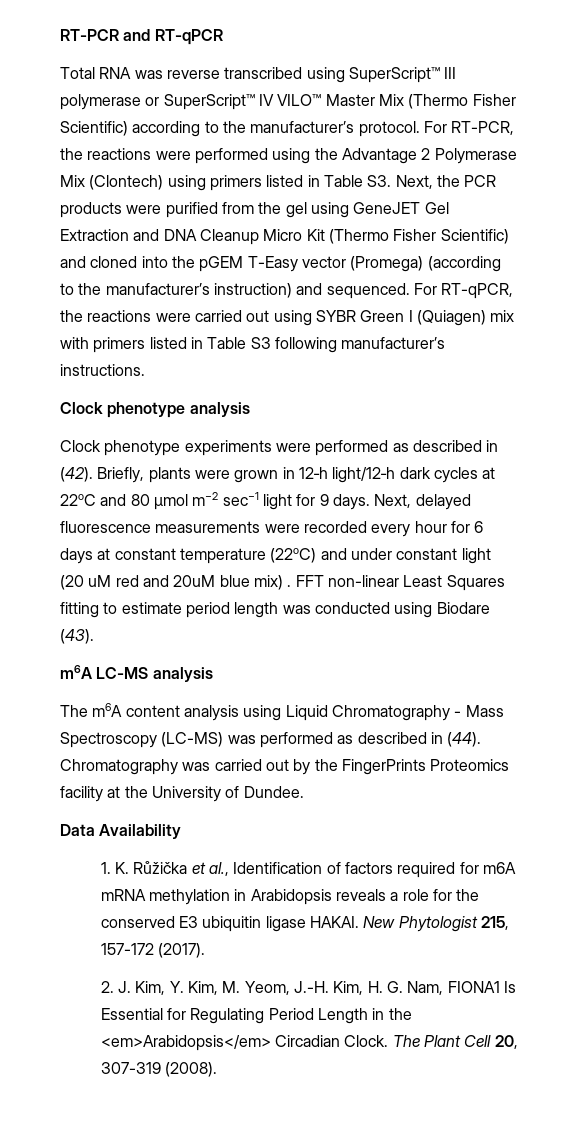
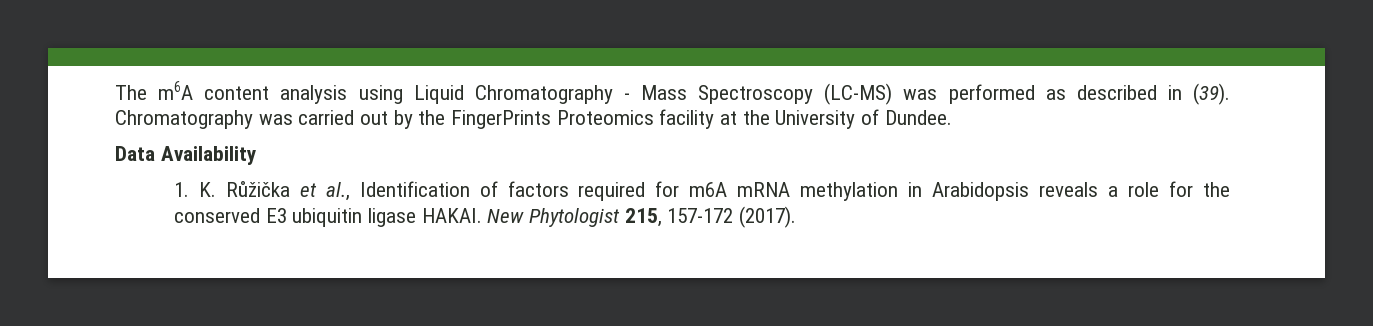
[60,29,223,45] [60,67,457,83] [60,94,516,110] [60,121,515,137] [60,148,517,164] [60,175,497,191] [60,202,449,218] [60,229,509,245] [60,256,501,272] [60,283,514,299] [60,310,515,326] [60,337,446,353] [60,364,145,376] [60,402,250,418] [60,440,499,456] [60,467,496,483] [60,492,471,510] [60,521,484,537] [60,548,491,564] [60,575,505,591] [60,602,490,618] [60,629,94,644] [60,665,213,682] RT-PCR and RT-qPCR // Total RNA was reverse transcribed using SuperScript™ III polymerase or SuperScript™ IV VILO™ Master Mix (Thermo Fisher Scientific) according to the manufacturer’s protocol. For RT-PCR, the reactions were performed using the Advantage 2 Polymerase Mix (Clontech) using primers listed in Table S3. Next, the PCR products were purified from the gel using GeneJET Gel Extraction and DNA Cleanup Micro Kit (Thermo Fisher Scientific) and cloned into the pGEM T-Easy vector (Promega) (according to the manufacturer’s instruction) and sequenced. For RT-qPCR, the reactions were carried out using SYBR Green I (Quiagen) mix with primers listed in Table S3 following manufacturer’s instructions. // Clock phenotype analysis // Clock phenotype experiments were performed as described in (42). Briefly, plants were grown in 12‐h light/12‐h dark cycles at 22oC and 80 μmol m−2 sec−1 light for 9 days. Next, delayed fluorescence measurements were recorded every hour for 6 days at constant temperature (22oC) and under constant light (20 uM red and 20uM blue mix) . FFT non-linear Least Squares fitting to estimate period length was conducted using Biodare (43). // m6A LC-MS analysis // -> (115, 92) none
[447,732,482,747] (44). -> [1193,83,1230,105] (39).
[100,981,516,995] [100,1008,412,1024] [100,1035,518,1051] [100,1062,218,1077] // 2. J. Kim, Y. Kim, M. Yeom, J.-H. Kim, H. G. Nam, FIONA1 Is Essential for Regulating Period Length in the <em>Arabidopsis</em> Circadian Clock. The Plant Cell 20, 307-319 (2008). -> (796, 217) none

